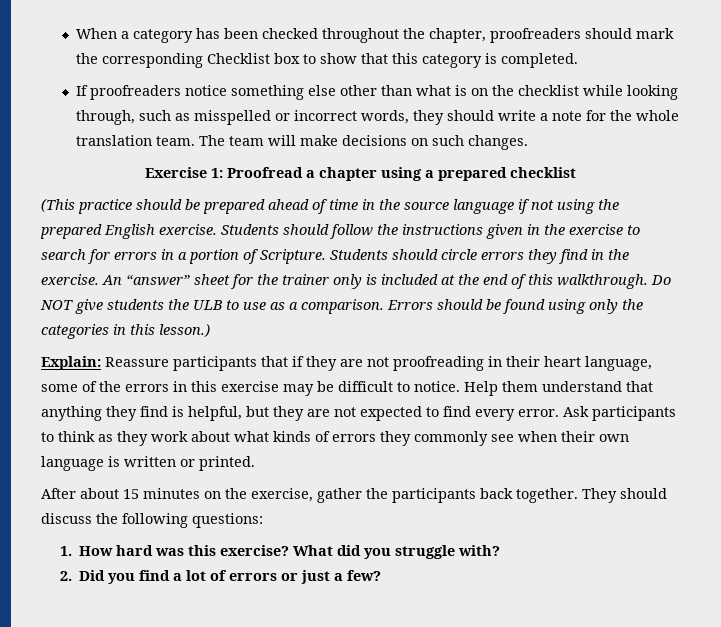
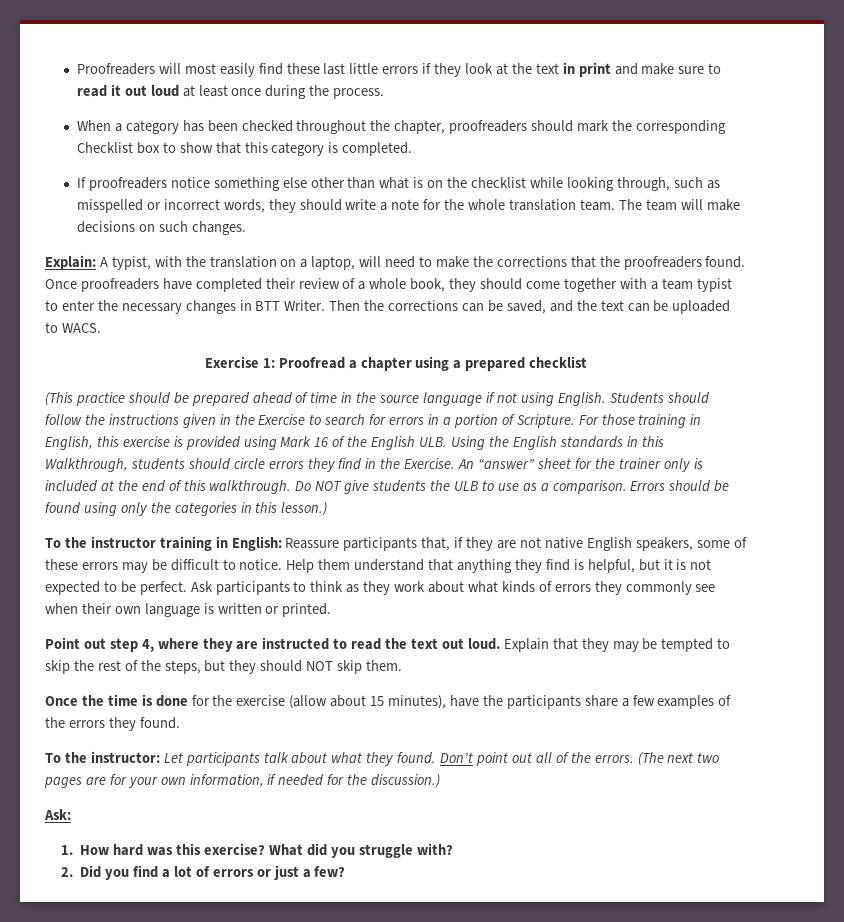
(75, 33) none -> [76,62,722,77] [76,84,385,99] Proofreaders will most easily find these last little errors if they look at the text in print and make sure to read it out loud at least once during the process. //
(528, 142) none -> [45,255,746,270] [45,278,732,292] [45,300,731,314] [45,322,101,333] // Explain: A typist, with the translation on a laptop, will need to make the corrections that the proofreaders found. Once proofreaders have completed their review of a whole book, they should come together with a team typist to enter the necessary changes in BTT Writer. Then the corrections can be saved, and the text can be uploaded to WACS.
[598,199,619,210] [40,224,217,239] the prepared English exercise. -> [557,392,606,406] English.
[569,224,623,235] exercise -> [258,414,306,425] Exercise
[330,249,388,260] Students -> [578,414,702,428] [45,436,664,450] [45,458,185,472] For those training in English, this exercise is provided using Mark 16 of the English ULB. Using the English standards in this Walkthrough, students
[41,274,99,285] exercise. -> [404,458,456,469] Exercise.
[41,356,101,370] Explain: -> [45,536,282,551] To the instructor training in English:
[261,356,288,367] that -> [421,537,451,551] that,
[393,356,652,371] [41,381,279,392] proofreading in their heart language, some of the errors in this exercise -> [544,537,747,551] [45,559,118,570] native English speakers, some of these errors
[273,406,330,421] they are -> [663,559,687,570] it is
[443,406,559,421] find every error. -> [120,581,187,595] be perfect.
[41,488,667,503] [41,513,263,528] After about 15 minutes on the exercise, gather the participants back together. They should discuss the following questions: -> [45,637,731,652] [45,660,403,674] [45,694,732,709] [45,717,180,731] [45,751,720,766] [44,774,441,788] [44,809,71,820] Point out step 4, where they are instructed to read the text out loud. Explain that they may be tempted to skip the rest of the steps, but they should NOT skip them. // Once the time is done for the exercise (allow about 15 minutes), have the participants share a few examples of the errors they found. // To the instructor: Let participants talk about what they found. Don’t point out all of the errors. (The next two pages are for your own information, if needed for the discussion.) // Ask:

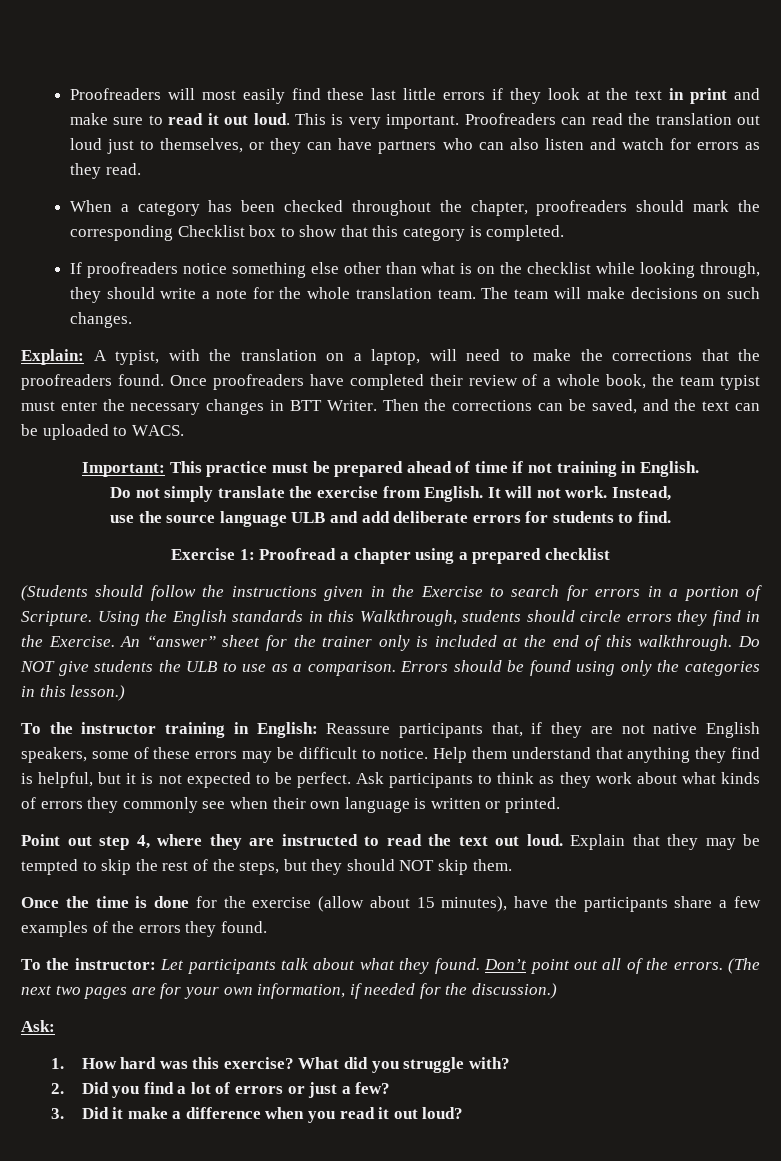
[150,85,385,99] loud at least once during the process. -> [253,113,760,129] [69,138,760,154] [69,163,141,179] loud. This is very important. Proofreaders can read the translation out loud just to themselves, or they can have partners who can also listen and watch for errors as they read.
[673,177,720,189] [76,199,265,213] such as misspelled or incorrect words, -> (760, 270) none
[449,278,658,292] they should come together with a -> [652,374,675,386] the
[45,300,58,311] to -> [21,401,55,411] must
(101, 328) none -> [82,461,699,477] [109,486,672,502] [109,511,672,527] // Important: This practice must be prepared ahead of time if not training in English. // Do not simply translate the exercise from English. It will not work. Instead, // use the source language ULB and add deliberate errors for students to find.
[45,392,664,406] (This practice should be prepared ahead of time in the source language if not using English. Students -> [21,585,88,601] (Students
[578,414,702,428] [45,436,448,450] For those training in English, this exercise is provided using Mark 16 of the English ULB. -> (92, 618) none
(346, 871) none -> [51,1107,464,1123] // 3. Did it make a difference when you read it out loud?

